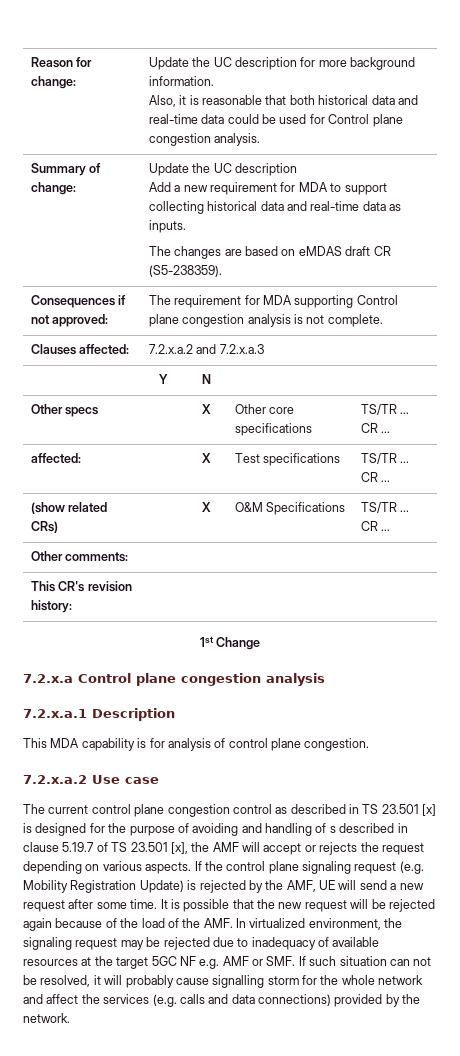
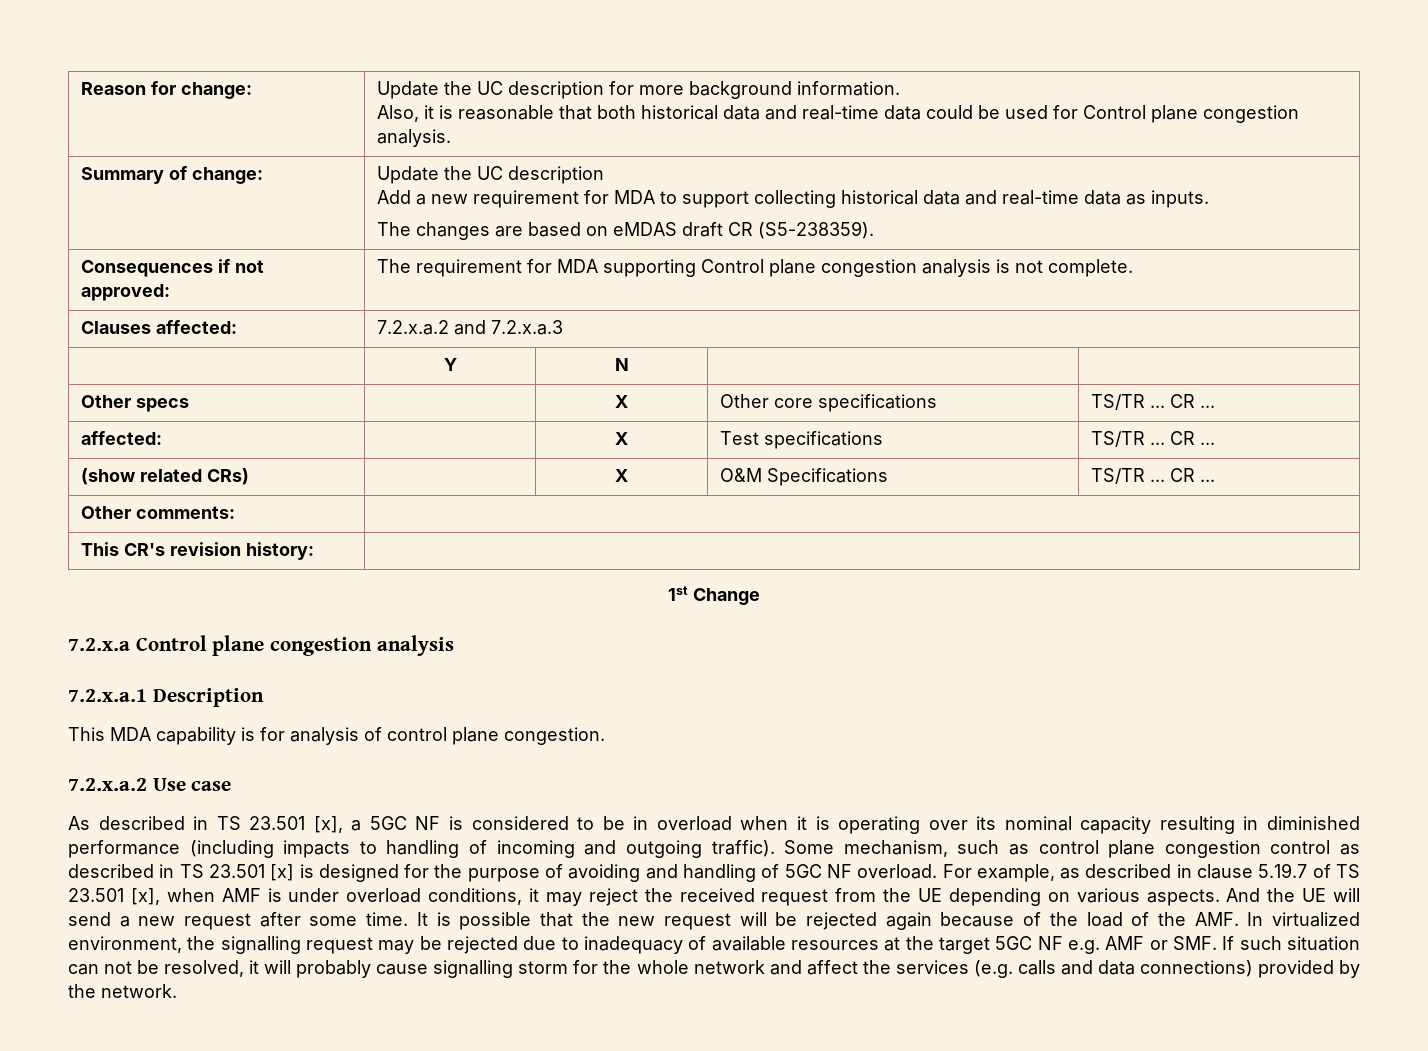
[23,804,89,814] The current -> [68,816,1360,834] [68,840,1029,858] As described in TS 23.501 [x], a 5GC NF is considered to be in overload when it is operating over its nominal capacity resulting in diminished performance (including impacts to handling of incoming and outgoing traffic). Some mechanism, such as
[329,826,336,833] s -> [784,864,1081,882] 5GC NF overload. For example, as
[191,842,424,855] [23,861,424,874] [23,880,316,893] the AMF will accept or rejects the request depending on various aspects. If the control plane signaling request (e.g. Mobility Registration Update) is rejected by the AMF, -> [166,888,1296,906] when AMF is under overload conditions, it may reject the received request from the UE depending on various aspects. And the
[23,937,72,950] signaling -> [220,936,301,954] signalling

